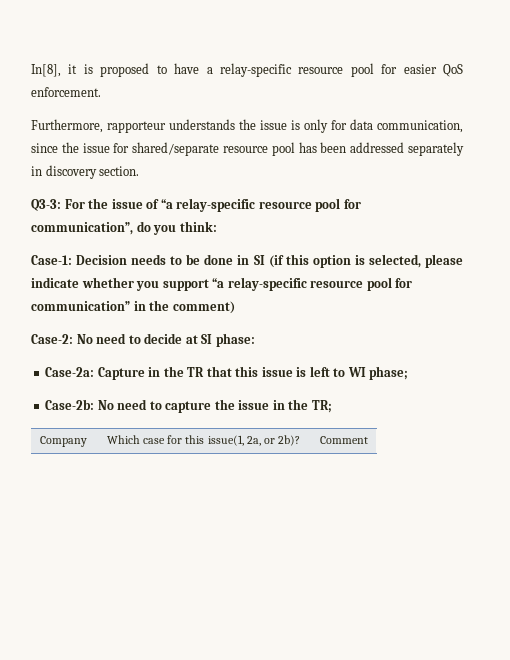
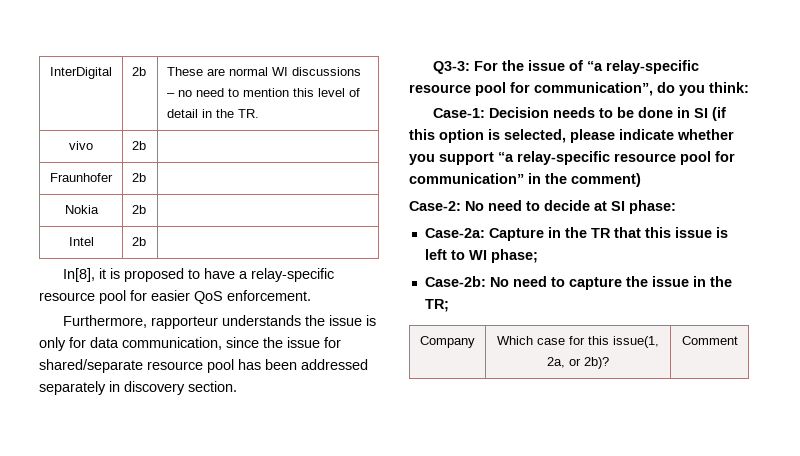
(31, 70) none -> [50,67,112,79] [132,67,147,76] [167,67,362,76] [167,88,361,97] [167,109,260,118] [69,141,93,150] [132,141,147,150] [50,173,113,182] [132,173,147,182] [64,205,99,214] [132,205,147,214] [68,237,94,246] [132,237,147,246] InterDigital | 2b | These are normal WI discussions – no need to mention this level of detail in the TR. // vivo | 2b | // Fraunhofer | 2b | // Nokia | 2b | // Intel | 2b | //

